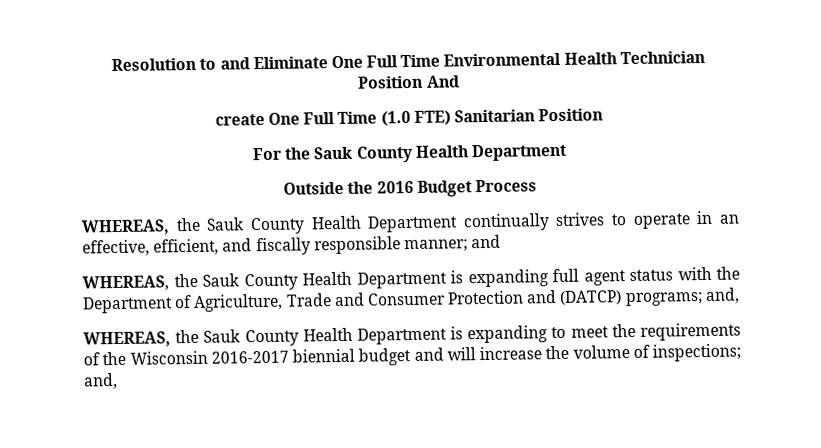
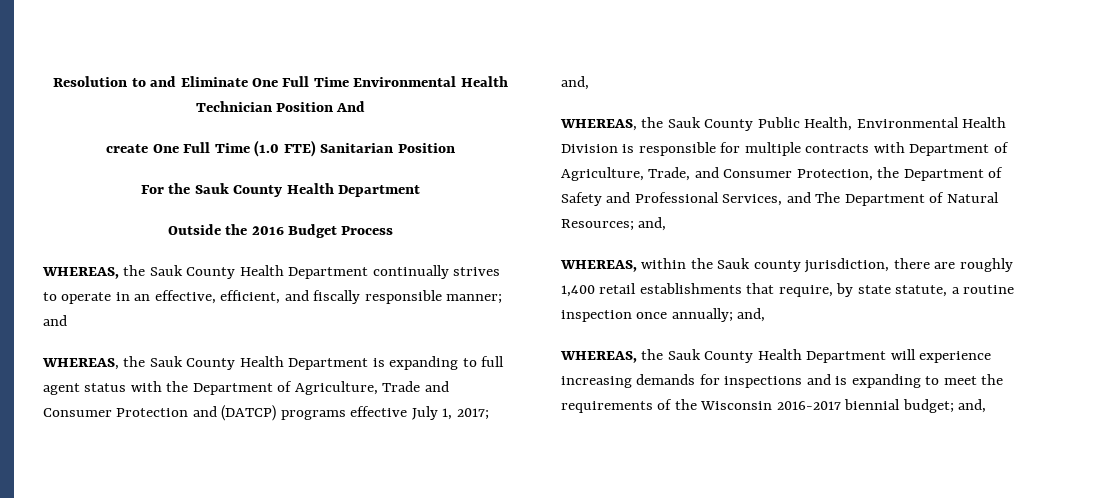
(549, 278) none -> [462,358,477,367] to
[624,292,703,307] programs; -> [280,406,489,420] [561,76,589,90] [560,117,1007,131] [561,142,1009,156] [561,167,1004,181] [561,192,999,206] [561,217,667,231] [560,258,1013,273] [561,283,1015,297] [561,308,733,322] programs effective July 1, 2017; and, // WHEREAS, the Sauk County Public Health, Environmental Health Division is responsible for multiple contracts with Department of Agriculture, Trade, and Consumer Protection, the Department of Safety and Professional Services, and The Department of Natural Resources; and, // WHEREAS, within the Sauk county jurisdiction, there are roughly 1,400 retail establishments that require, by state statute, a routine inspection once annually;
(447, 336) none -> [890,349,992,363] [561,374,831,388] will experience increasing demands for inspections and
[358,343,741,366] budget and will increase the volume of inspections; -> [902,399,954,413] budget;

